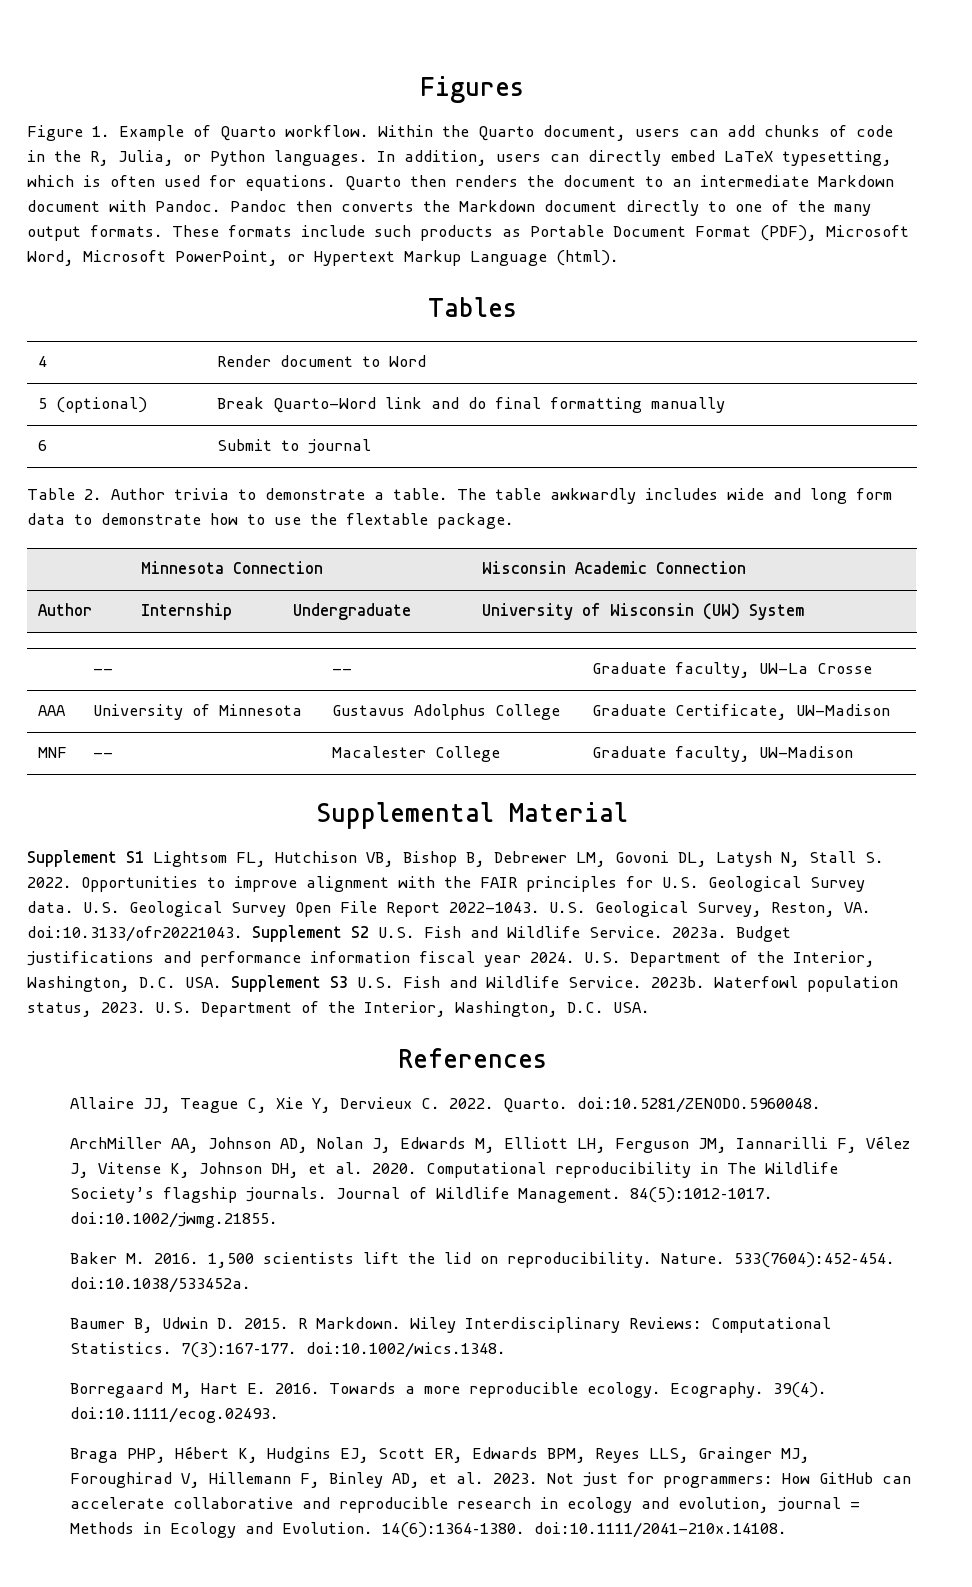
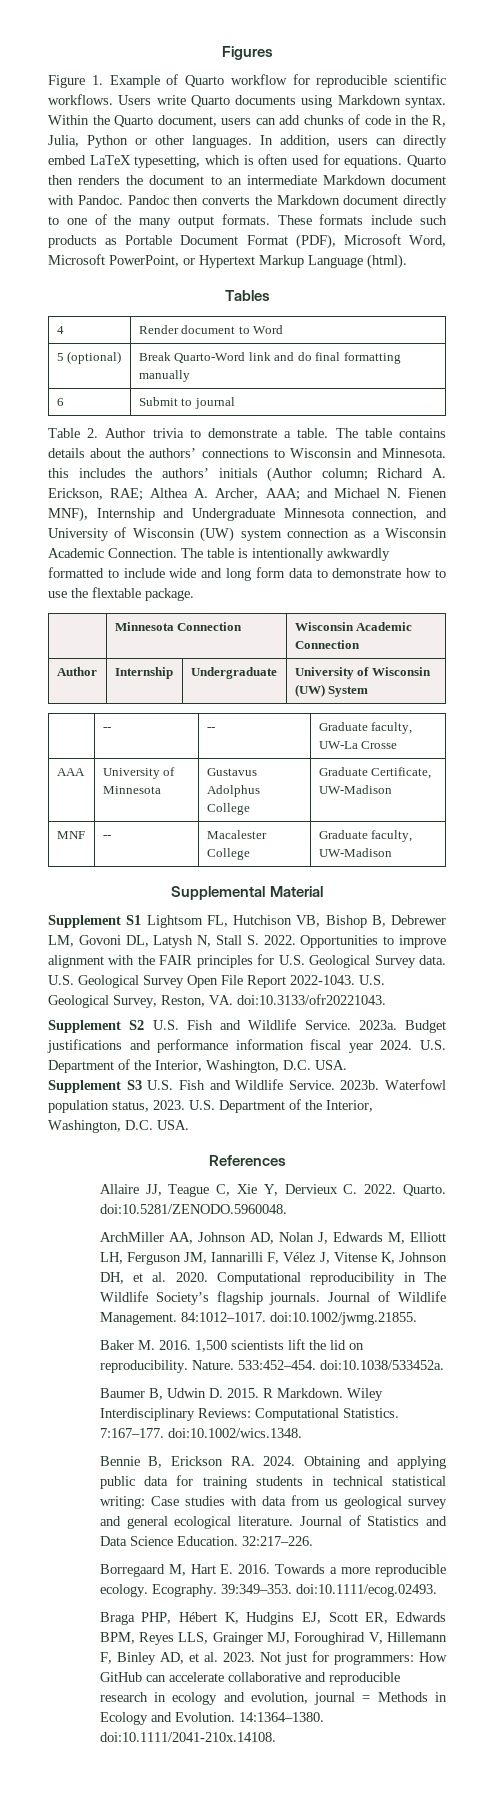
[285,125,369,137] workflow. -> [230,74,446,88] [48,94,446,108] workflow for reproducible scientific workflows. Users write Quarto documents using Markdown syntax.
[183,150,265,166] or Python -> [87,135,184,148] Python or other
[550,488,718,504] awkwardly includes -> [398,428,446,438] [48,448,446,458] [48,467,446,482] [48,488,447,501] [48,507,447,522] [48,527,447,542] [48,548,390,561] [48,567,165,578] contains details about the authors’ connections to Wisconsin and Minnesota. this includes the authors’ initials (Author column; Richard A. Erickson, RAE; Althea A. Archer, AAA; and Michael N. Fienen MNF), Internship and Undergraduate Minnesota connection, and University of Wisconsin (UW) system connection as a Wisconsin Academic Connection. The table is intentionally awkwardly formatted to include
(243, 934) none -> (386, 999) //
(222, 982) none -> (347, 1065) //
[629,1187,773,1203] 84(5):1012–1017. -> [180,1312,266,1322] 84:1012–1017.
[733,1252,895,1268] 533(7604):452–454. -> [237,1360,316,1370] 533:452–454.
[180,1342,297,1358] 7(3):167–177. -> [99,1428,164,1438] 7:167–177.
(506, 1350) none -> [99,1456,446,1469] [99,1475,446,1489] [99,1495,448,1509] [99,1515,447,1529] [99,1536,313,1546] // Bennie B, Erickson RA. 2024. Obtaining and applying public data for training students in technical statistical writing: Case studies with data from us geological survey and general ecological literature. Journal of Statistics and Data Science Education. 32:217–226.
[772,1382,827,1398] 39(4). -> [220,1584,292,1594] 39:349–353.
[381,1522,525,1538] 14(6):1364–1380. -> [238,1712,324,1722] 14:1364–1380.

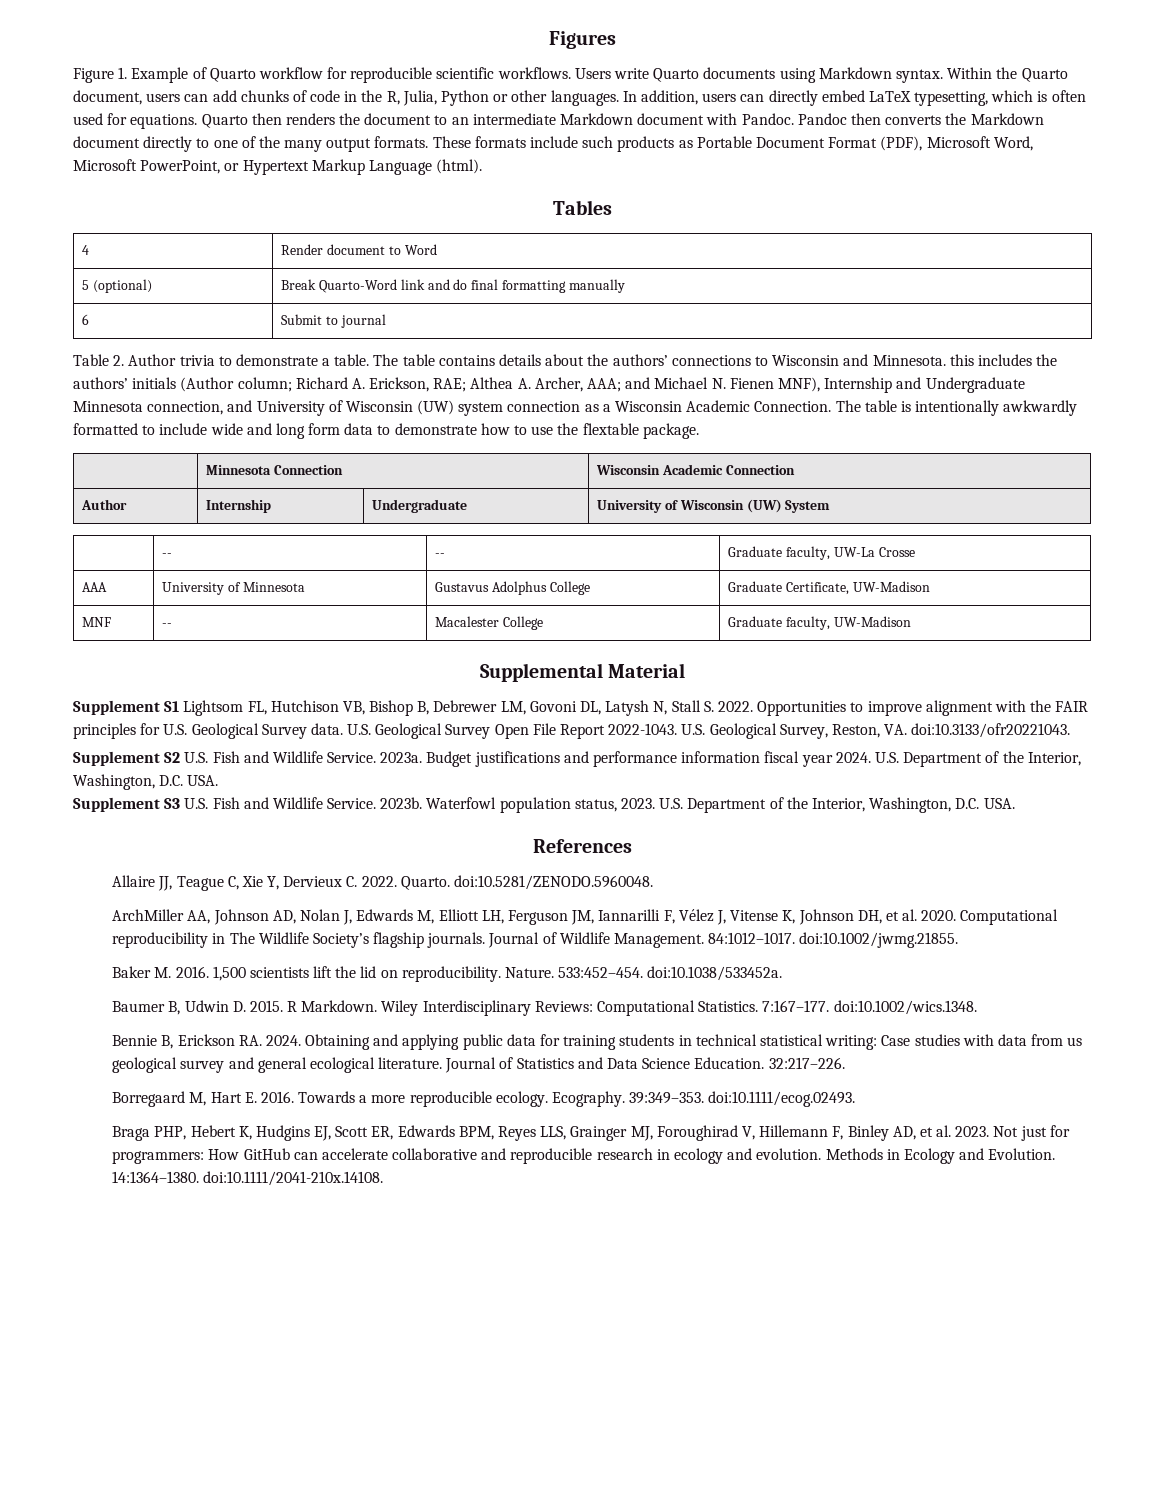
[179,1612,218,1622] Hébert -> [190,1125,236,1137] Hebert
[250,1692,371,1705] evolution, journal = -> [756,1148,822,1160] evolution.

